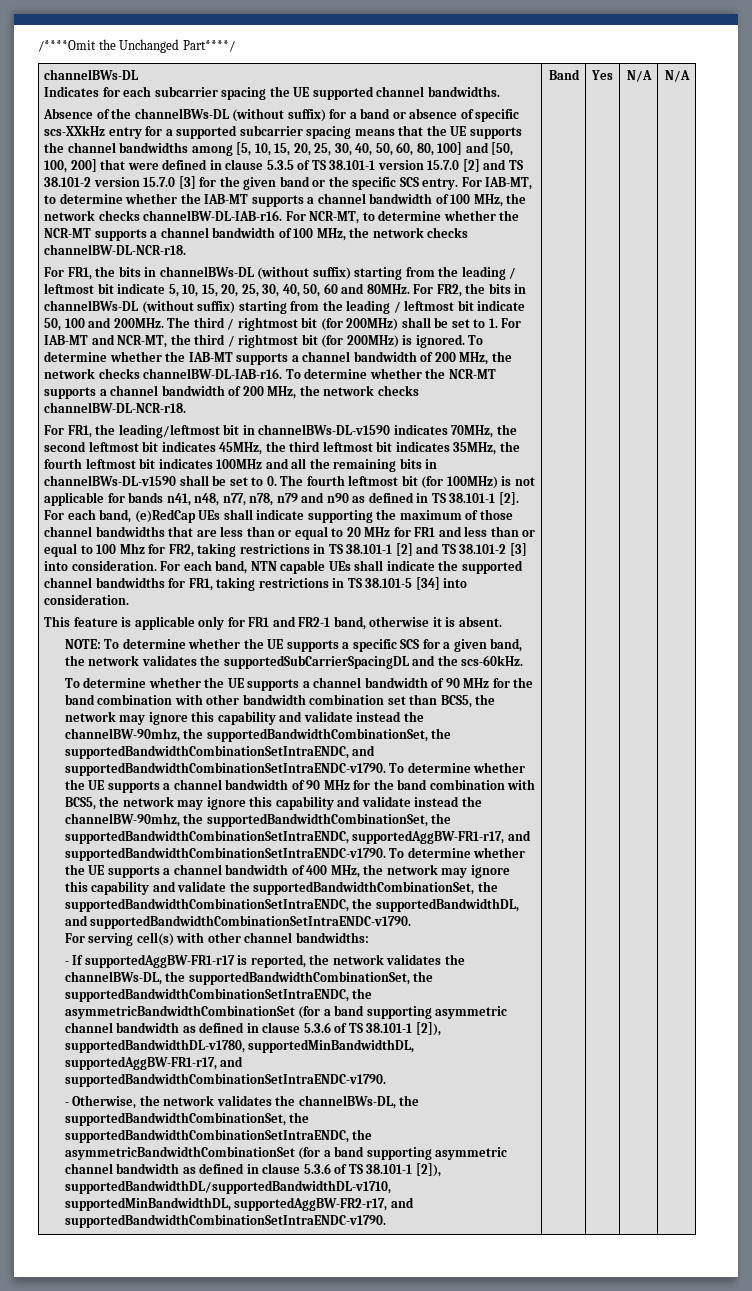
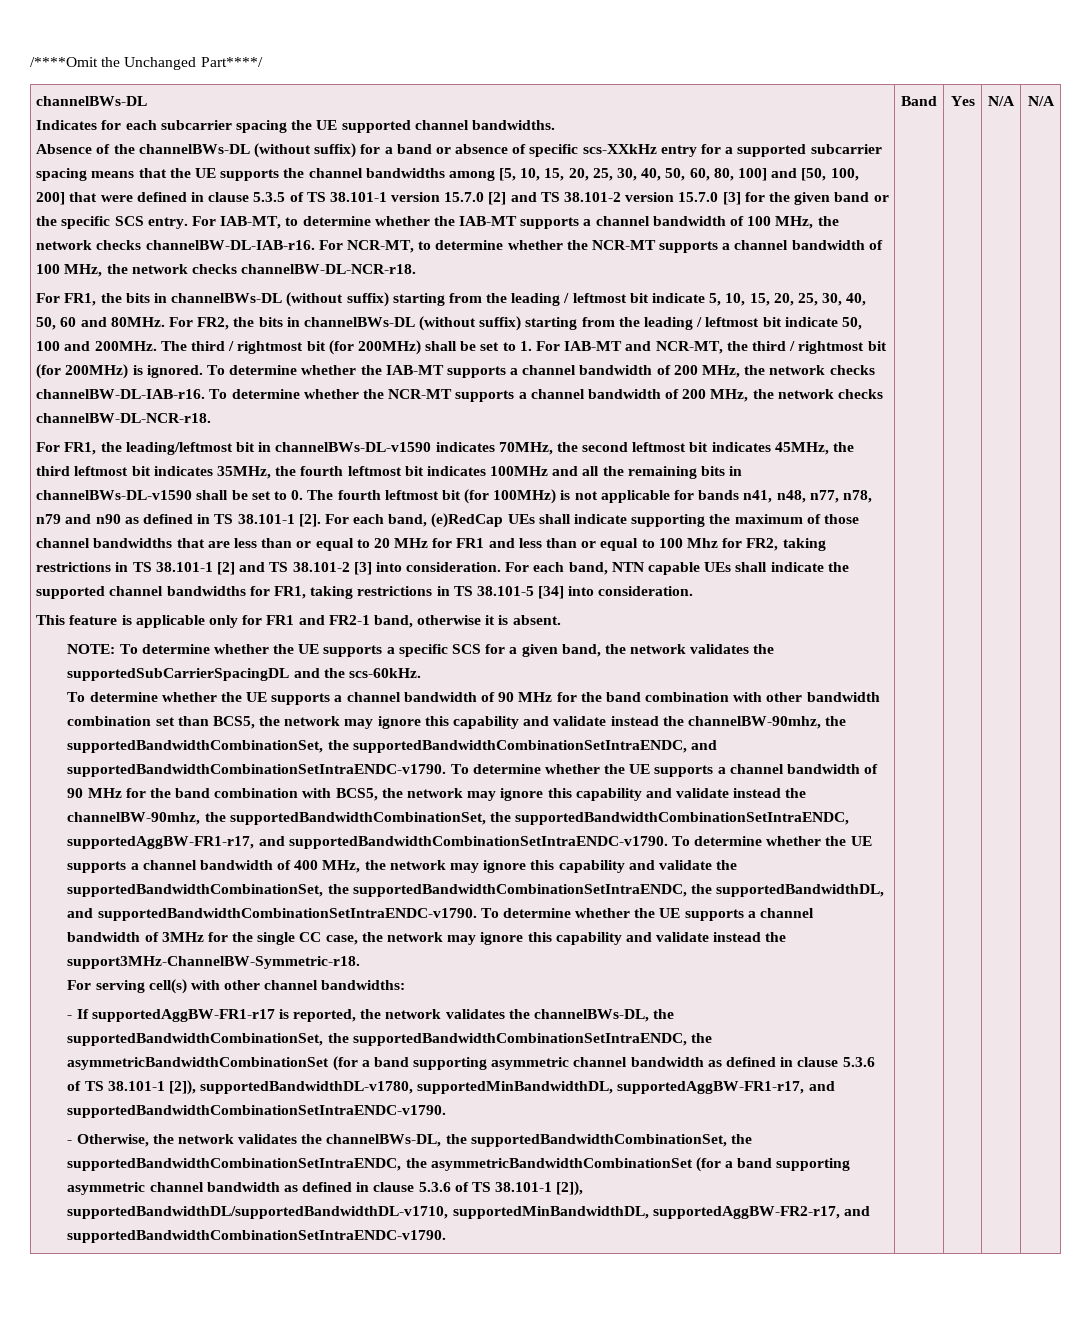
(412, 922) none -> [480,908,814,921] [67,932,787,945] [67,956,361,969] To determine whether the UE supports a channel bandwidth of 3MHz for the single CC case, the network may ignore this capability and validate instead the support3MHz-ChannelBW-Symmetric-r18.

